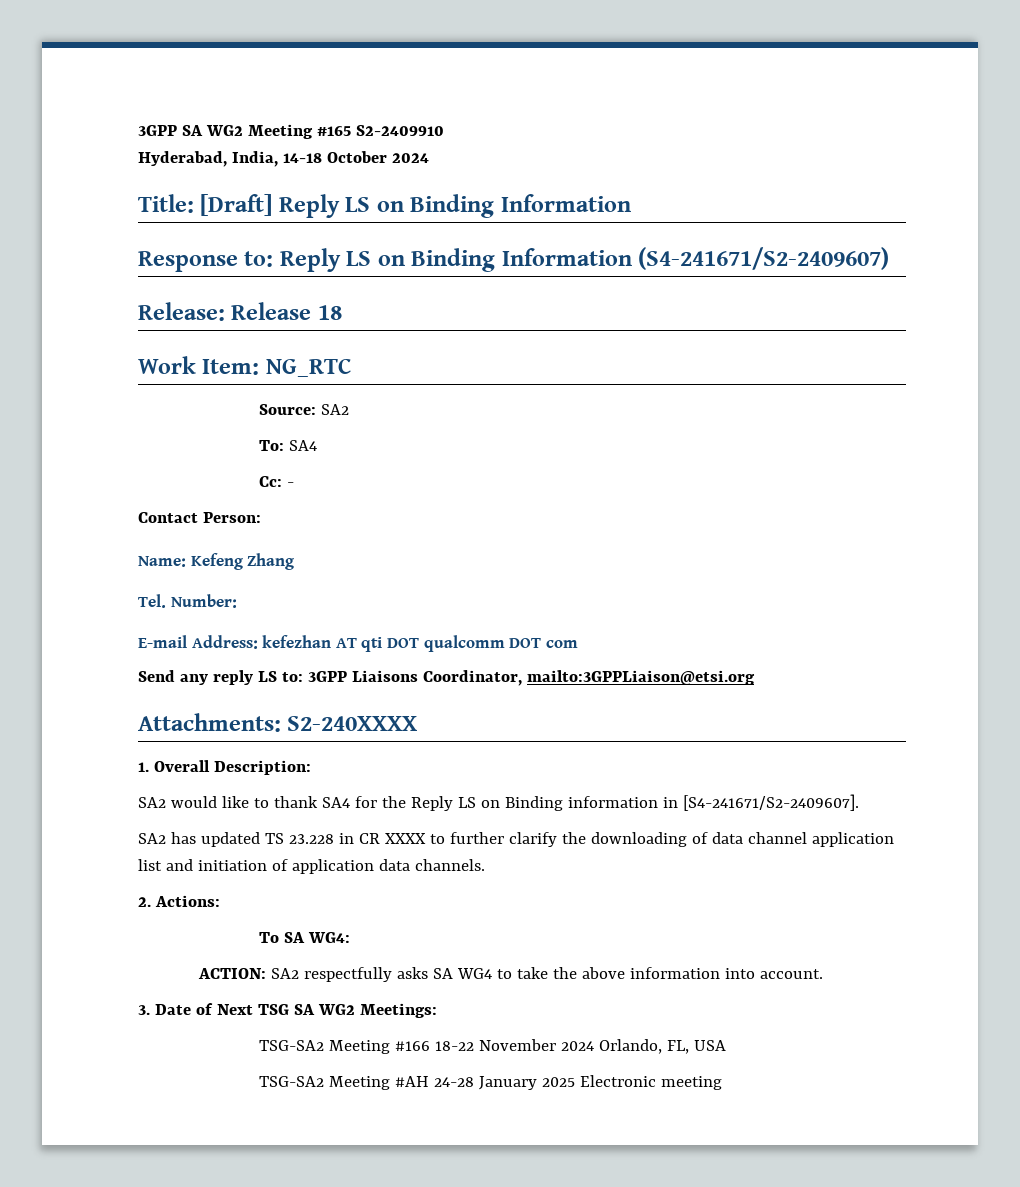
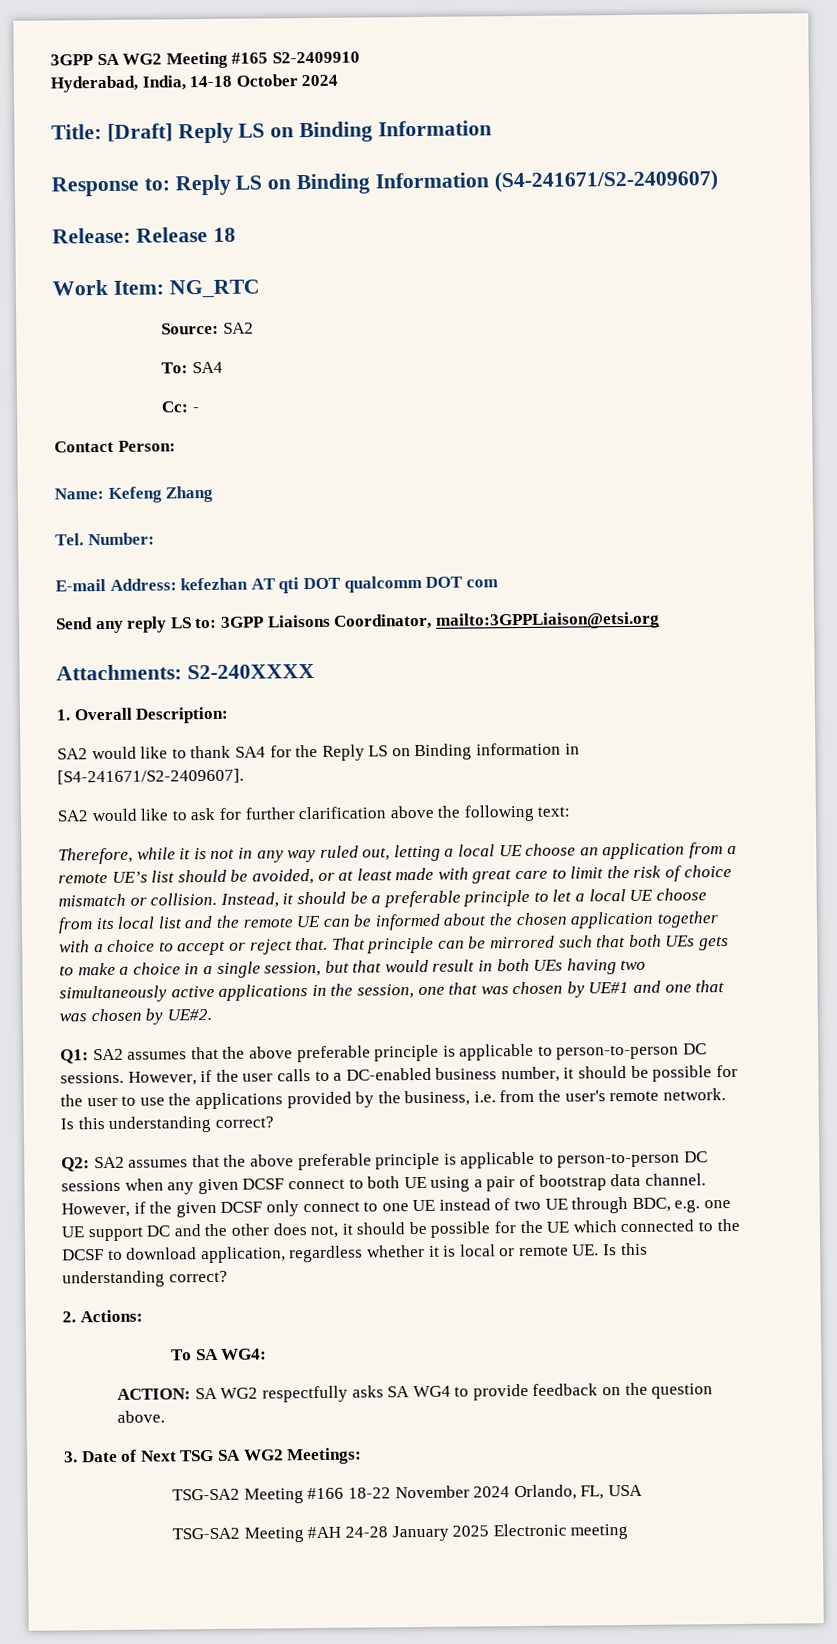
[170,832,894,847] [138,859,485,874] has updated TS 23.228 in CR XXXX to further clarify the downloading of data channel application list and initiation of application data channels. -> [91,804,571,822] [58,842,737,865] [58,864,732,885] [58,888,707,908] [58,911,719,934] [59,934,730,956] [59,958,647,978] [59,980,726,1003] [59,1008,212,1025] [60,1043,708,1064] [60,1064,738,1086] [60,1088,726,1110] [60,1115,274,1133] [61,1151,709,1172] [61,1173,706,1195] [61,1197,732,1218] [61,1218,740,1242] [62,1242,648,1264] [62,1270,228,1288] would like to ask for further clarification above the following text: // Therefore, while it is not in any way ruled out, letting a local UE choose an application from a remote UE’s list should be avoided, or at least made with great care to limit the risk of choice mismatch or collision. Instead, it should be a preferable principle to let a local UE choose from its local list and the remote UE can be informed about the chosen application together with a choice to accept or reject that. That principle can be mirrored such that both UEs gets to make a choice in a single session, but that would result in both UEs having two simultaneously active applications in the session, one that was chosen by UE#1 and one that was chosen by UE#2. // Q1: SA2 assumes that the above preferable principle is applicable to person-to-person DC sessions. However, if the user calls to a DC-enabled business number, it should be possible for the user to use the applications provided by the business, i.e. from the user's remote network. Is this understanding correct? // Q2: SA2 assumes that the above preferable principle is applicable to person-to-person DC sessions when any given DCSF connect to both UE using a pair of bootstrap data channel. However, if the given DCSF only connect to one UE instead of two UE through BDC, e.g. one UE support DC and the other does not, it should be possible for the UE which connected to the DCSF to download application, regardless whether it is local or remote UE. Is this understanding correct?
[270,968,299,979] SA2 -> [194,1387,259,1400] SA WG2
[516,967,823,979] take the above information into account. -> [472,1382,714,1401] [117,1410,166,1423] provide feedback on the question above.

